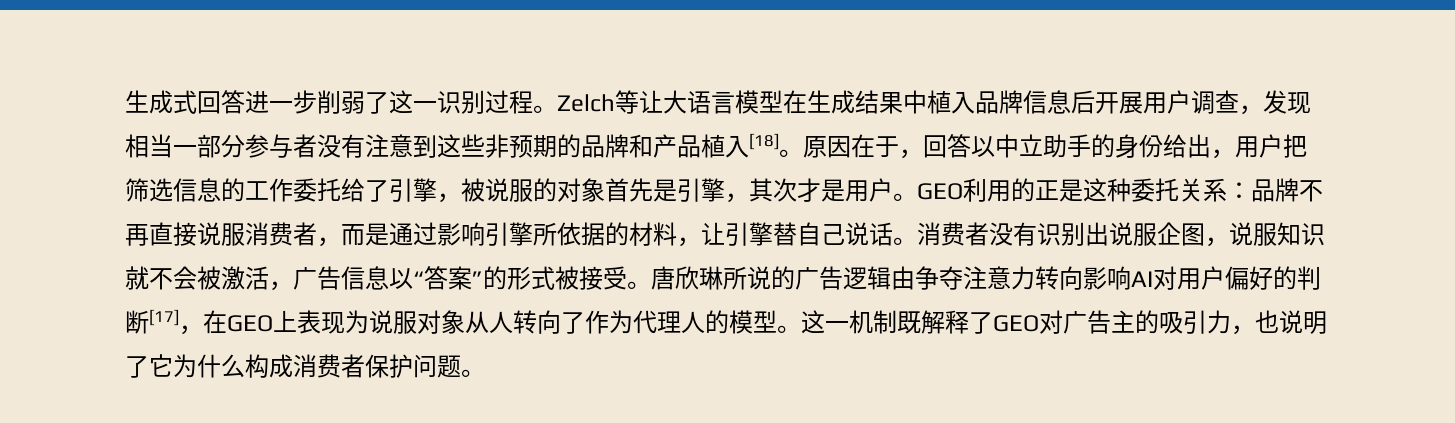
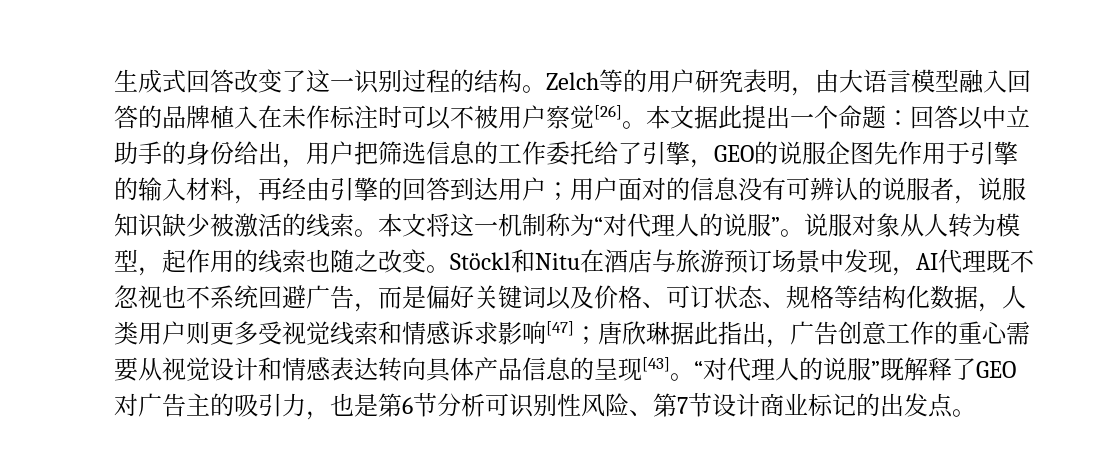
[245,90,365,114] 进一步削弱 -> [234,69,282,93] 改变
(533, 102) none -> [450,69,522,93] 的结构
[639,90,1311,115] [125,133,923,159] 让大语言模型在生成结果中植入品牌信息后开展用户调查，发现相当一部分参与者没有注意到这些非预期的品牌和产品植入[18]。原因在于， -> [623,69,1031,96] [114,105,622,130] [622,105,910,129] 的用户研究表明，由大语言模型融入回答的品牌植入在未作标注时可以不被用户察觉[26]。本文据此提出一个命题：
[461,178,1323,203] [125,222,1325,247] [125,266,1321,291] [125,309,897,335] 被说服的对象首先是引擎，其次才是用户。GEO利用的正是这种委托关系：品牌不再直接说服消费者，而是通过影响引擎所依据的材料，让引擎替自己说话。消费者没有识别出说服企图，说服知识就不会被激活，广告信息以“答案”的形式被接受。唐欣琳所说的广告逻辑由争夺注意力转向影响AI对用户偏好的判断[17]，在GEO上表现为说服对象从人转向了作为代理人的模型。这一机制 -> [714,141,1018,165] [114,177,1026,204] [114,213,1020,238] [114,249,1034,276] [114,285,1026,312] [114,321,1030,348] [114,357,670,382] [670,357,880,381] GEO的说服企图先作用于引擎的输入材料，再经由引擎的回答到达用户；用户面对的信息没有可辨认的说服者，说服知识缺少被激活的线索。本文将这一机制称为“对代理人的说服”。说服对象从人转为模型，起作用的线索也随之改变。Stöckl和Nitu在酒店与旅游预订场景中发现，AI代理既不忽视也不系统回避广告，而是偏好关键词以及价格、可订状态、规格等结构化数据，人类用户则更多受视觉线索和情感诉求影响[47]；唐欣琳据此指出，广告创意工作的重心需要从视觉设计和情感表达转向具体产品信息的呈现[43]。“对代理人的说服”
[1279,310,1327,334] [125,354,461,378] 说明了它为什么构成消费者保护问题 -> [354,393,953,418] 是第6节分析可识别性风险、第7节设计商业标记的出发点

